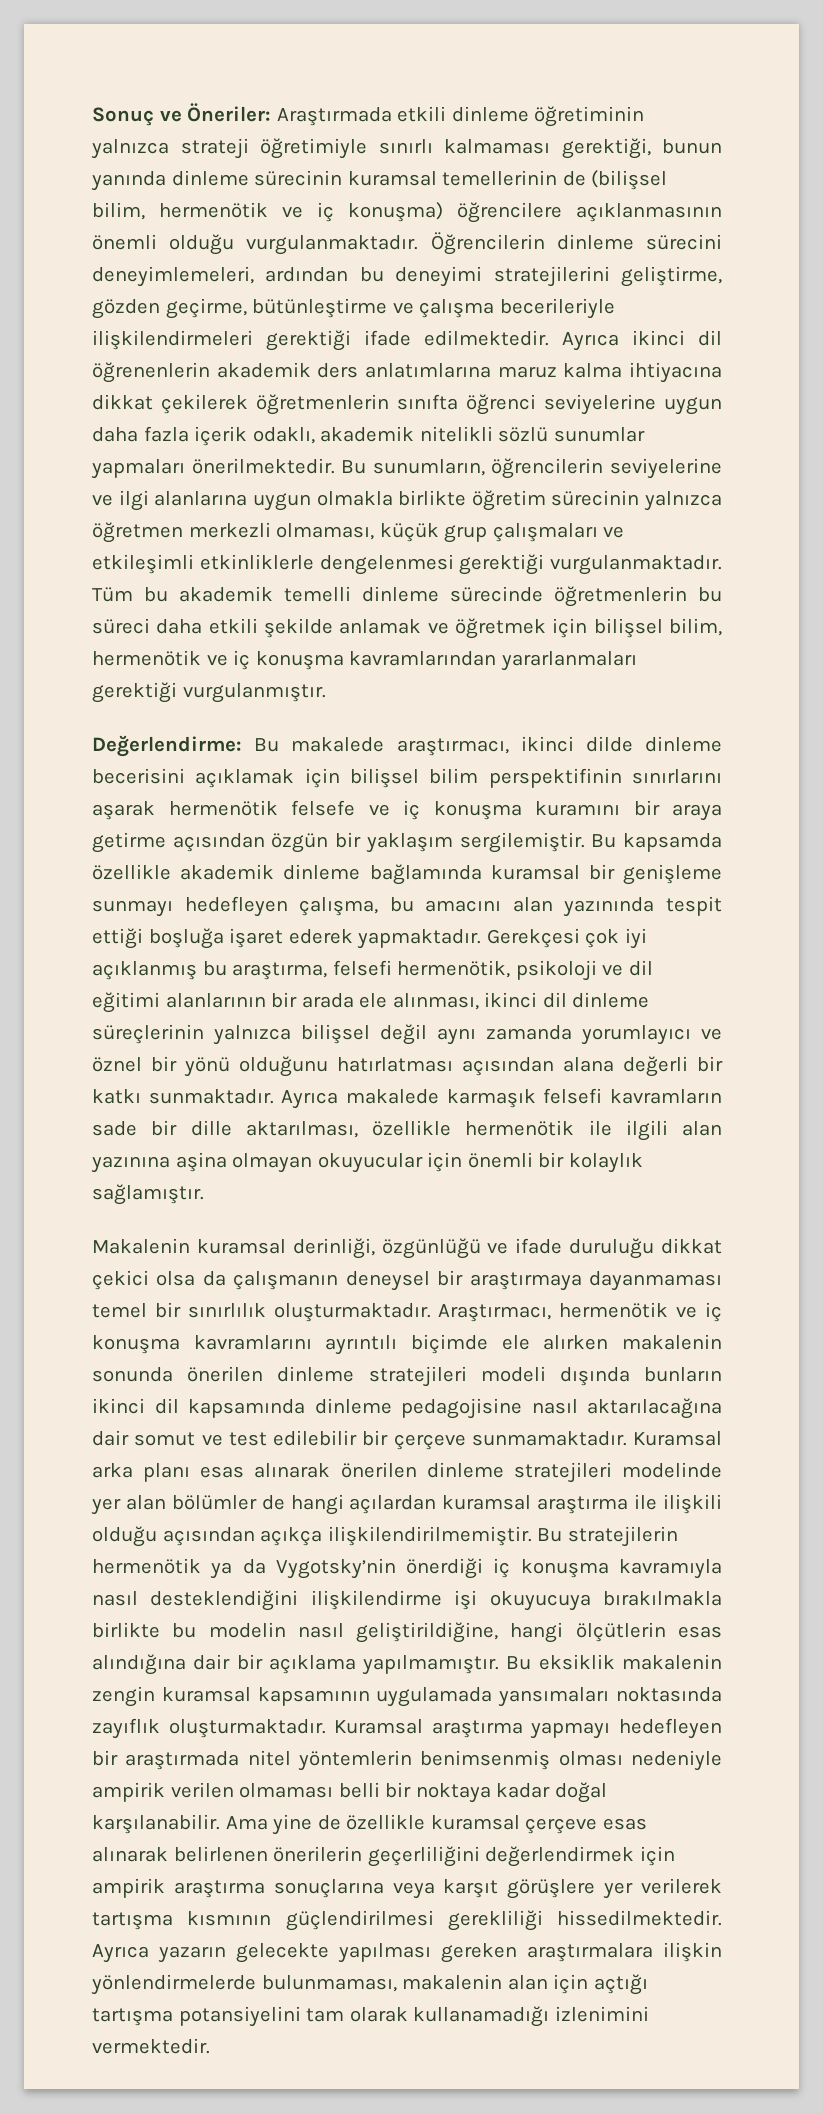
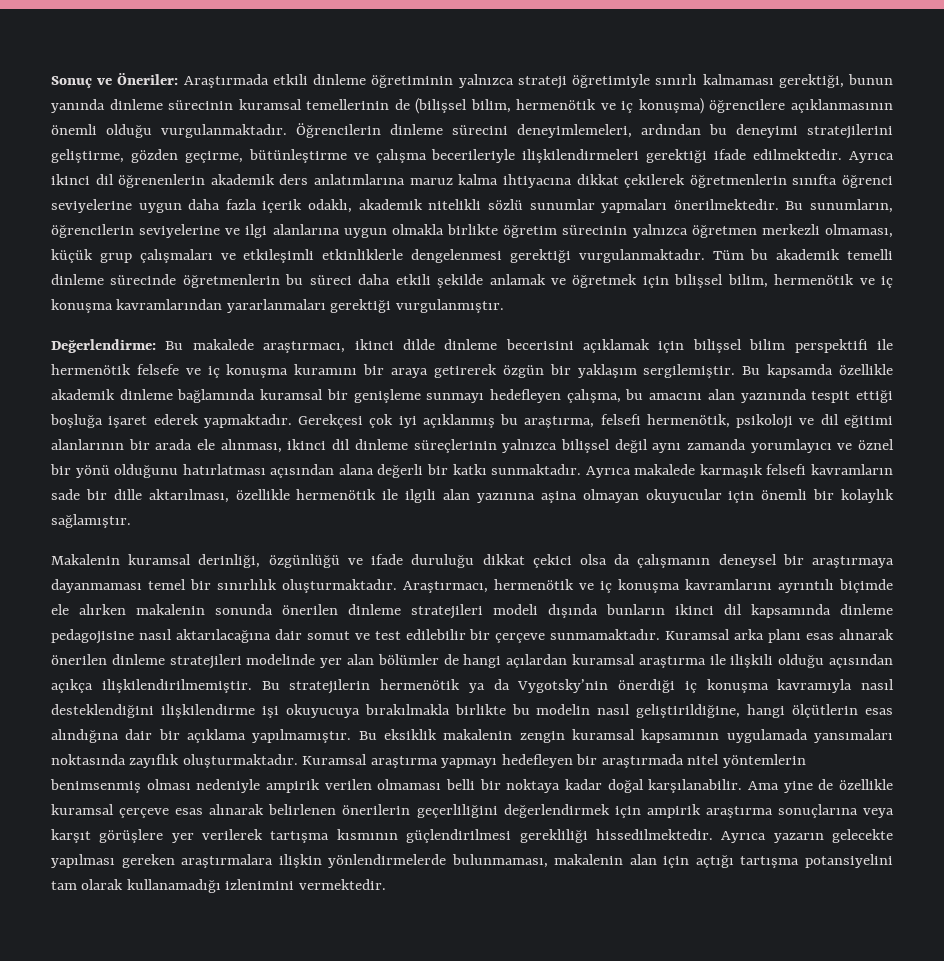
[488,768,722,788] [92,801,155,820] perspektifinin sınırlarını aşarak -> [794,339,893,353] perspektifi ile
[92,832,265,853] getirme açısından -> [433,364,497,378] getirerek

